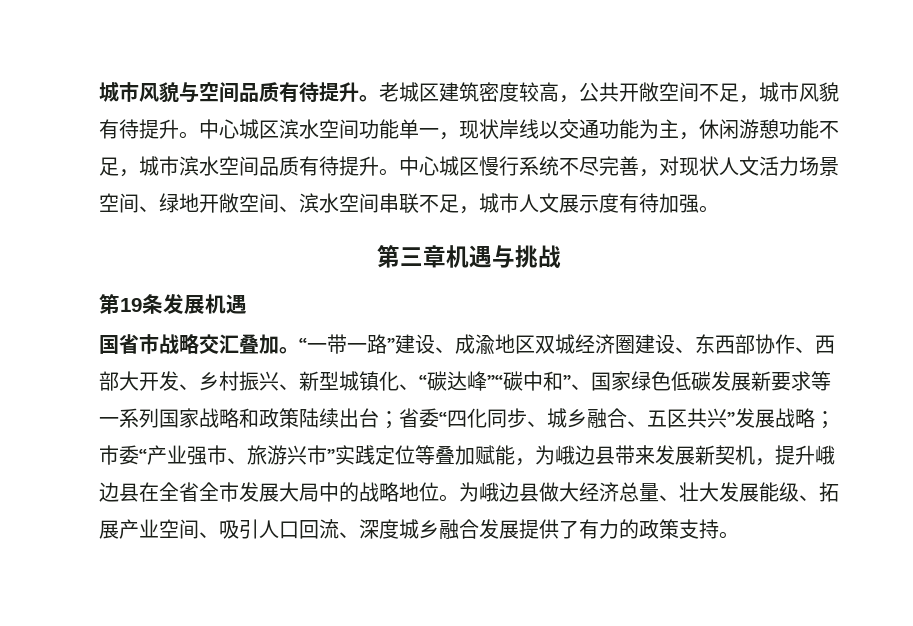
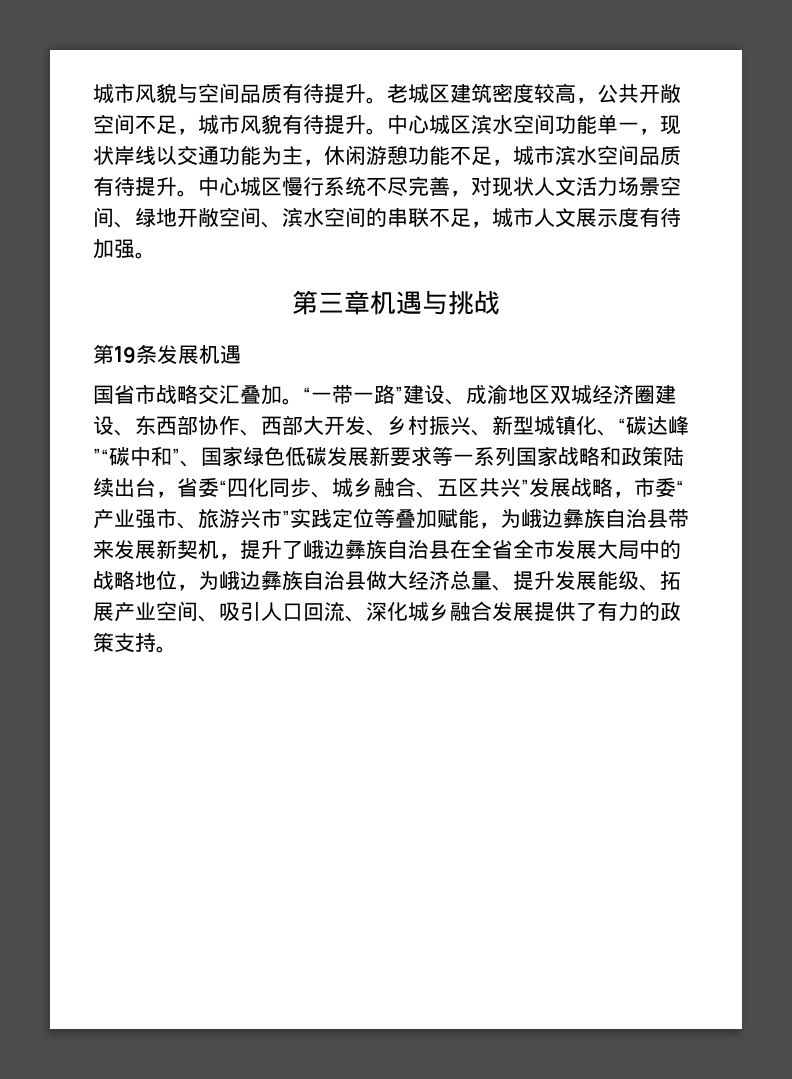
(379, 203) none -> [366,208,387,227] 的
[379,411,399,429] ； -> [156,491,177,498] ，
[815,411,835,429] ； -> [613,491,634,498] ，
(595, 455) none -> [563,508,647,529] 彝族自治
[815,445,835,465] [99,482,119,502] 峨边 -> [282,539,429,560] 了峨边彝族自治
[439,482,519,502] 。为峨边 -> [177,570,345,591] ，为峨边彝族自治
[679,482,719,502] 壮大 -> [513,571,555,590] 提升
[379,519,399,539] 度 -> [387,602,408,621] 化

